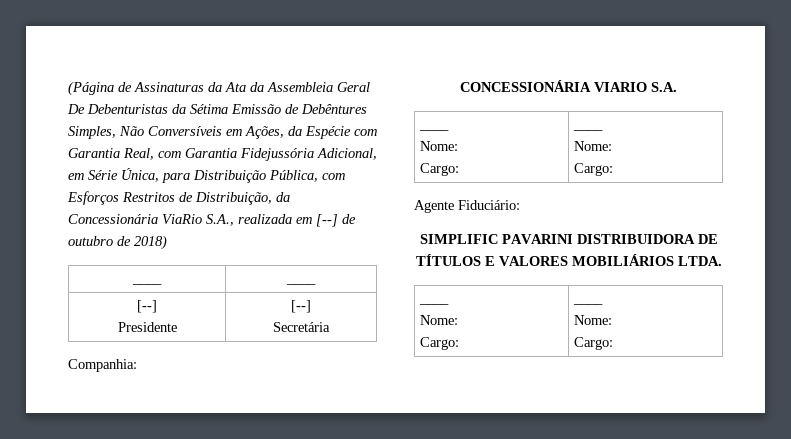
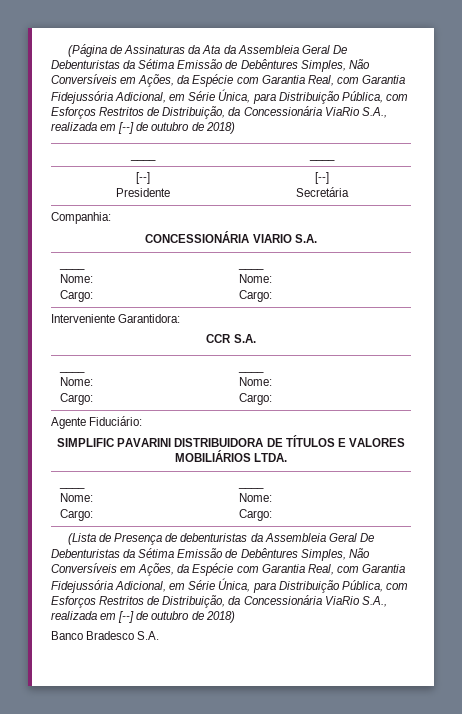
(613, 169) none -> [51,314,181,323] [206,334,256,343] [58,370,85,373] [59,377,93,386] [59,393,93,405] [237,370,264,373] [238,377,272,386] [238,393,272,405] // Interveniente Garantidora: // CCR S.A. // ____ // Nome: // Cargo: | ____ // Nome: // Cargo:
(613, 343) none -> [68,533,374,545] [51,548,370,561] [51,563,405,576] [51,578,408,593] [51,595,387,608] [51,611,235,623] [51,631,160,640] // (Lista de Presença de debenturistas da Assembleia Geral De Debenturistas da Sétima Emissão de Debêntures Simples, Não Conversíveis em Ações, da Espécie com Garantia Real, com Garantia Fidejussória Adicional, em Série Única, para Distribuição Pública, com Esforços Restritos de Distribuição, da Concessionária ViaRio S.A., realizada em [--] de outubro de 2018) // Banco Bradesco S.A.

